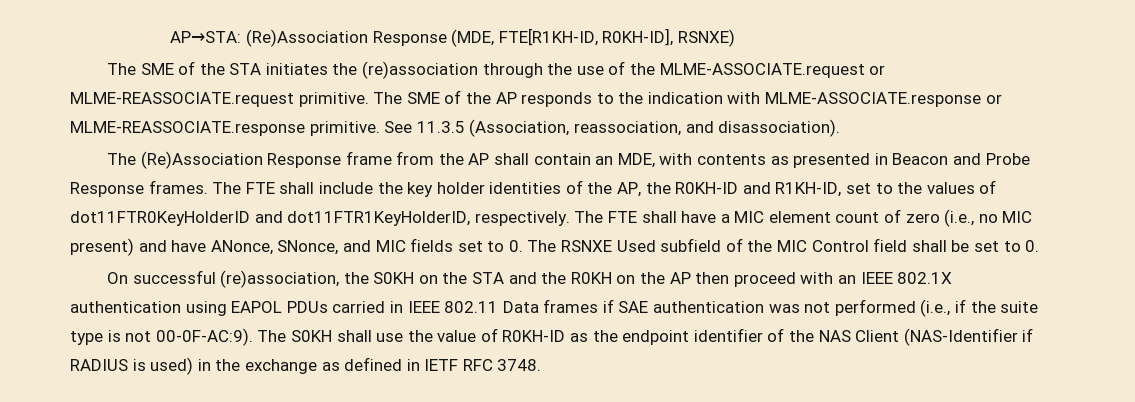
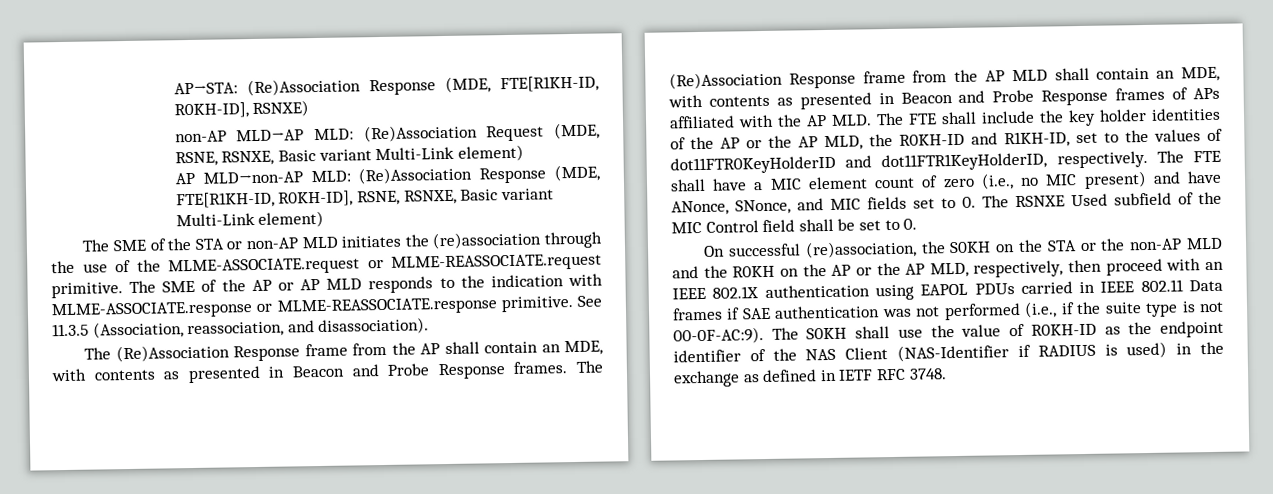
(735, 38) none -> [174,122,600,143] [174,144,524,167] [174,164,600,185] [175,188,554,209] [175,210,325,228] // non-AP MLD→AP MLD: (Re)Association Request (MDE, RSNE, RSNXE, Basic variant Multi-Link element) // AP MLD→non-AP MLD: (Re)Association Response (MDE, FTE[R1KH-ID, R0KH-ID], RSNE, RSNXE, Basic variant Multi-Link element)
(262, 69) none -> [226,236,338,250] or non-AP MLD
(517, 98) none -> [277,278,363,291] or AP MLD
(242, 188) none -> [669,66,1220,90] [668,87,1220,110] [669,112,904,129] (Re)Association Response frame from the AP MLD shall contain an MDE, with contents as presented in Beacon and Probe Response frames of APs affiliated with the AP MLD. The
[617,182,642,197] AP, -> [720,135,863,151] AP or the AP MLD,
(505, 278) none -> [1079,237,1224,252] or the non-AP MLD
(691, 278) none -> [855,260,1064,278] or the AP MLD, respectively,

